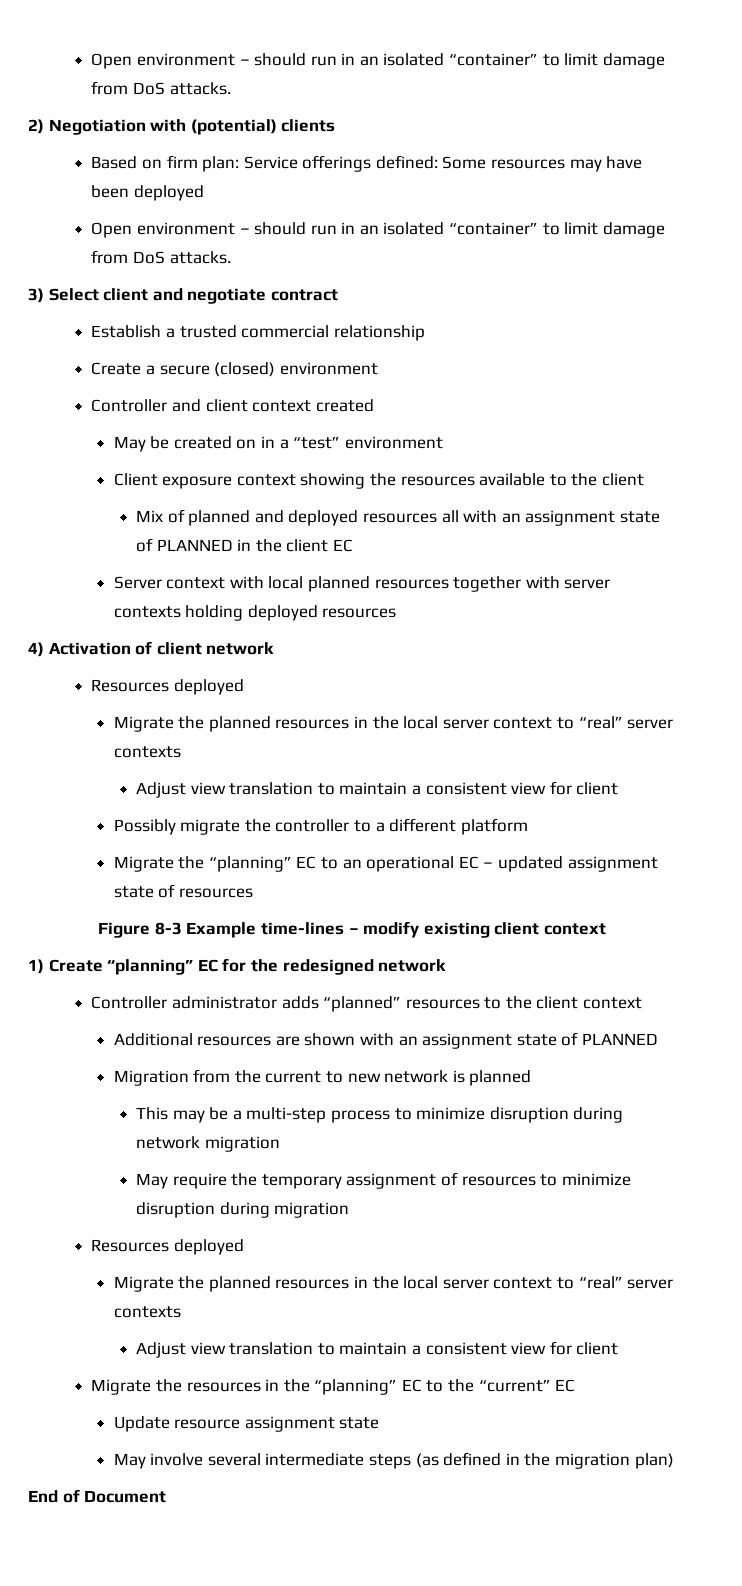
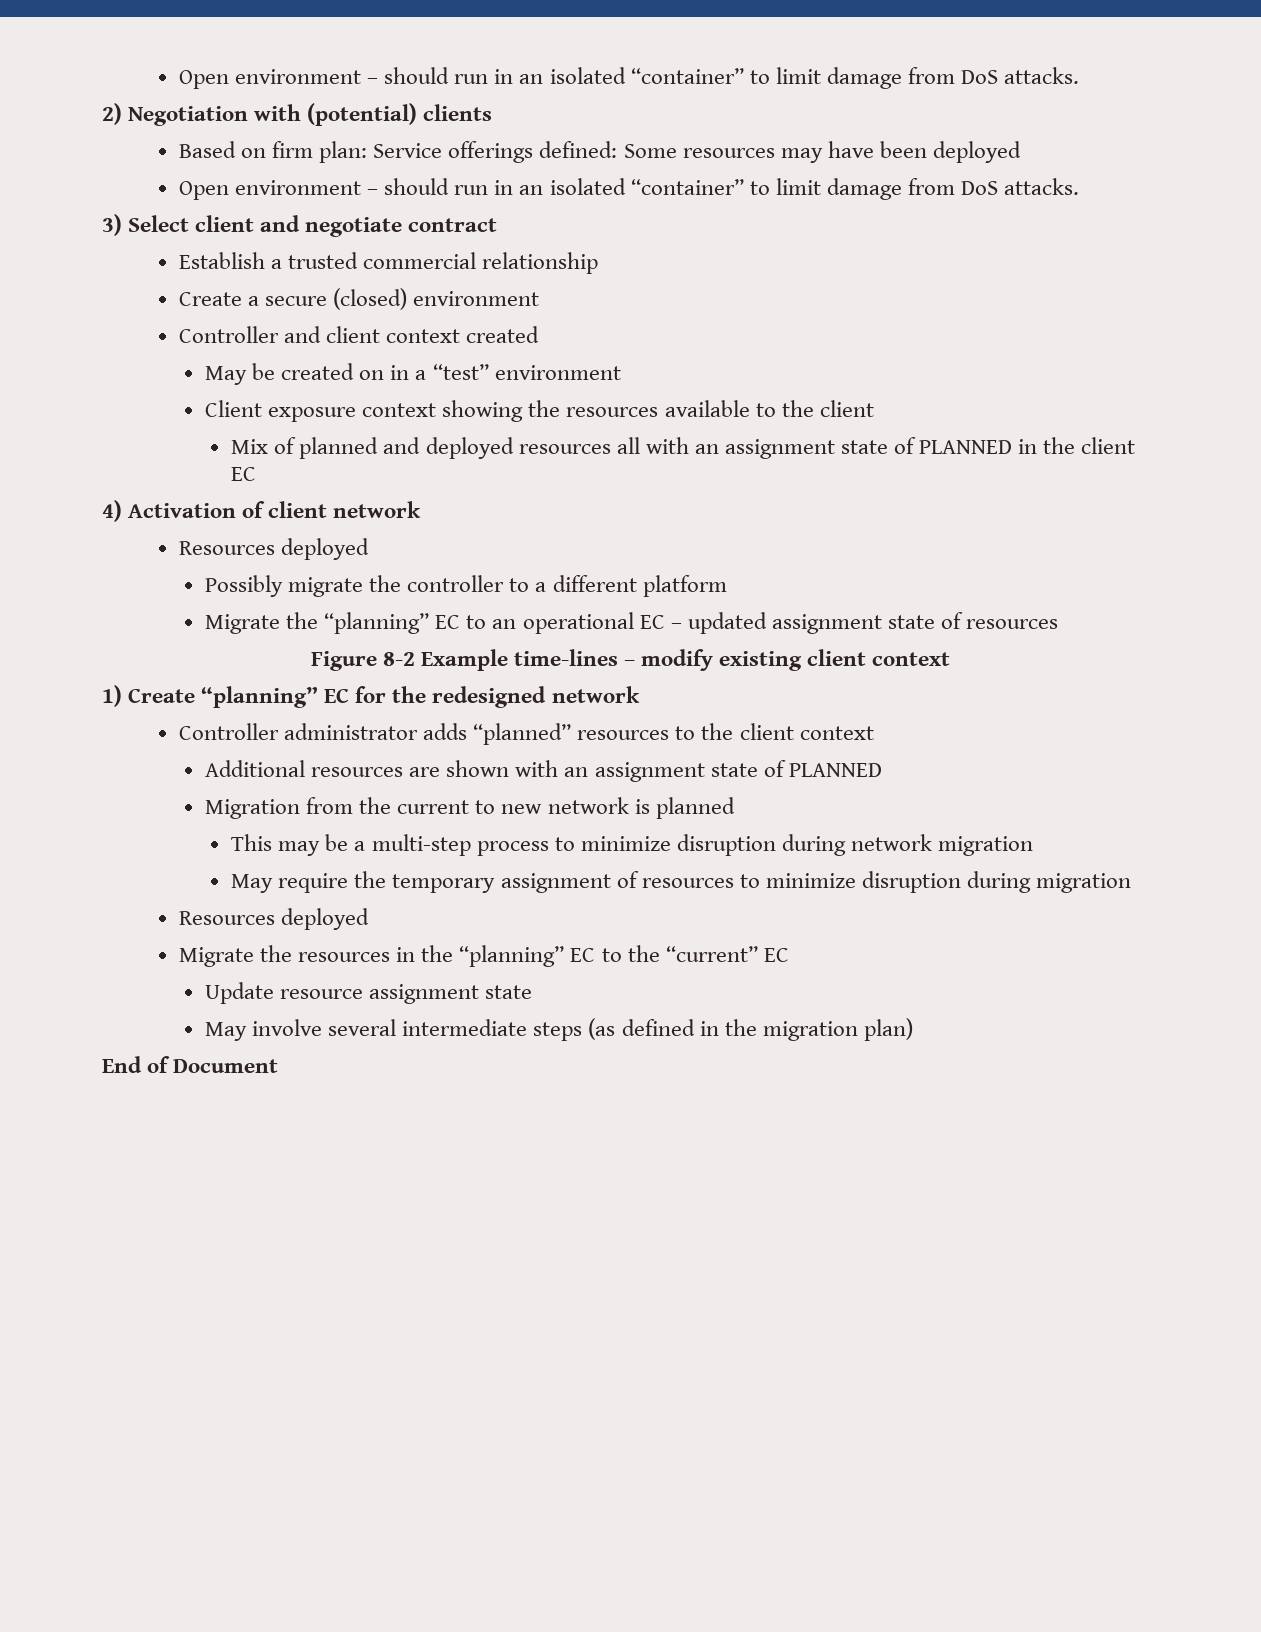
[113,576,611,592] [113,605,397,621] // Server context with local planned resources together with server contexts holding deployed resources -> (257, 474) none
[113,716,674,732] [113,746,181,758] [136,781,619,798] // Migrate the planned resources in the local server context to “real” server contexts // Adjust view translation to maintain a consistent view for client -> (370, 549) none
[154,922,182,935] 8-3 -> [382,652,415,666] 8-2
[113,1276,674,1292] [113,1306,181,1318] [136,1341,619,1358] // Migrate the planned resources in the local server context to “real” server contexts // Adjust view translation to maintain a consistent view for client -> (370, 919) none

